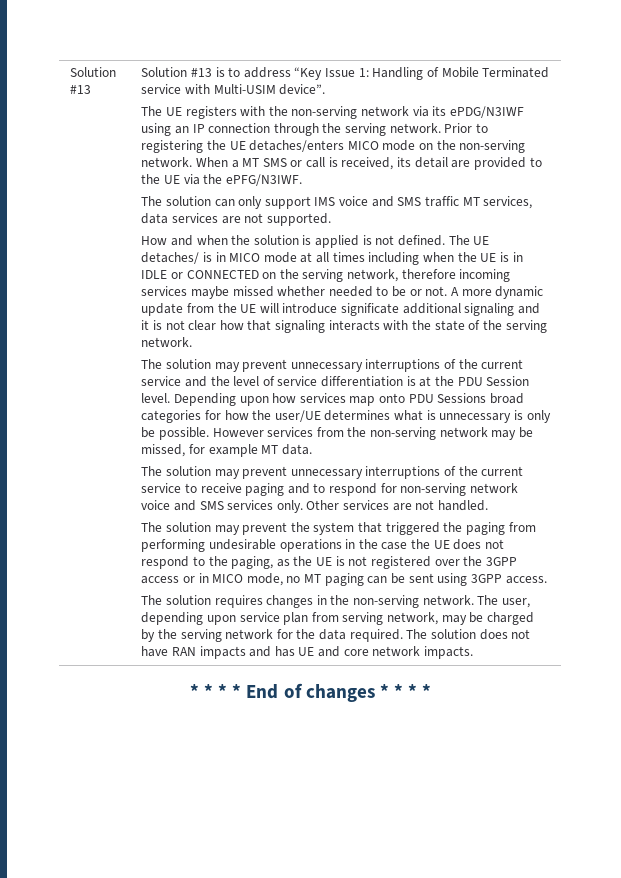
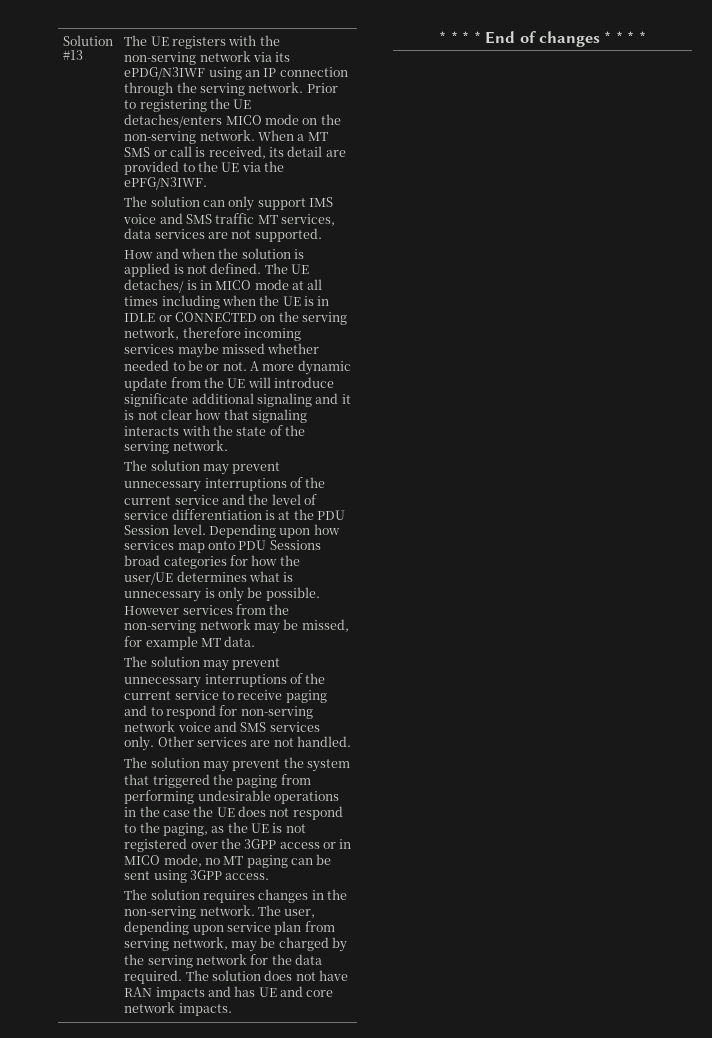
[141,67,550,80] [141,84,326,95] Solution #13 is to address “Key Issue 1: Handling of Mobile Terminated service with Multi-USIM device”. // -> (84, 55) none

